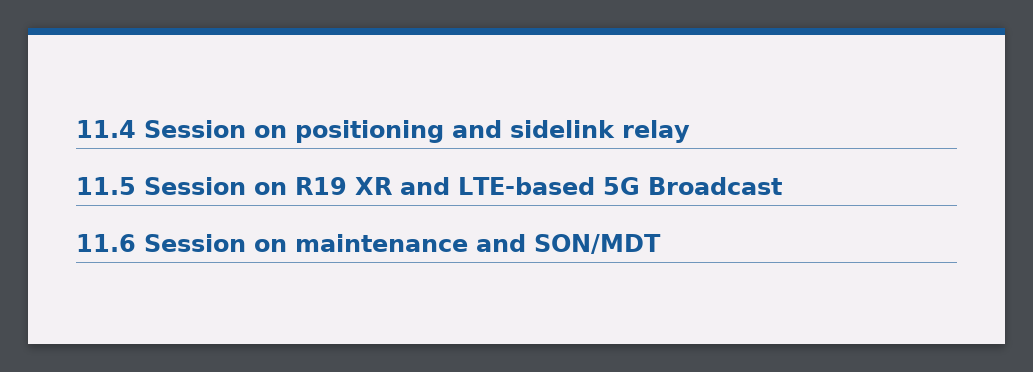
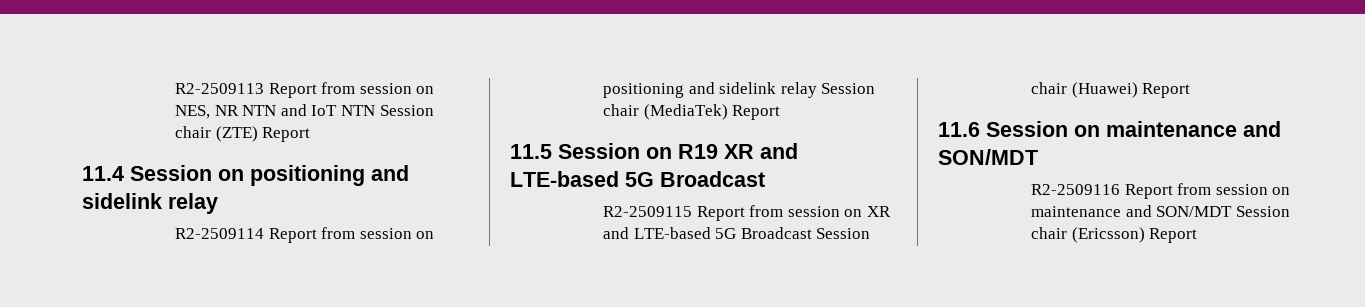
(76, 129) none -> [175,82,435,98] [175,104,434,119] [175,126,311,142] R2-2509113 Report from session on NES, NR NTN and IoT NTN Session chair (ZTE) Report //
(690, 131) none -> [175,227,435,243] [603,82,876,98] [603,104,781,120] // R2-2509114 Report from session on positioning and sidelink relay Session chair (MediaTek) Report
(782, 186) none -> [603,205,892,221] [603,227,871,239] [1031,82,1191,98] // R2-2509115 Report from session on XR and LTE-based 5G Broadcast Session chair (Huawei) Report
(661, 244) none -> [1031,183,1291,199] [1031,205,1290,217] [1031,227,1198,243] // R2-2509116 Report from session on maintenance and SON/MDT Session chair (Ericsson) Report

